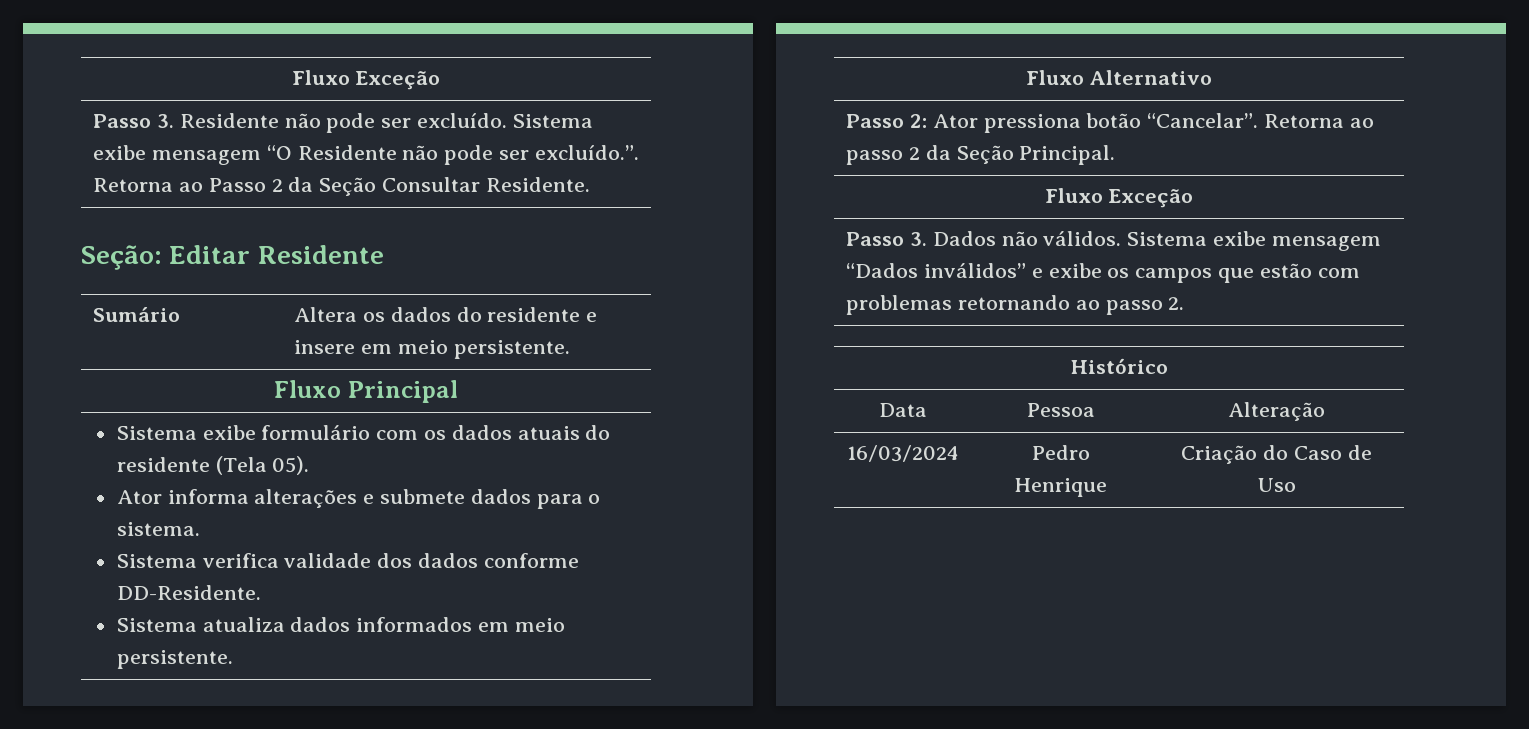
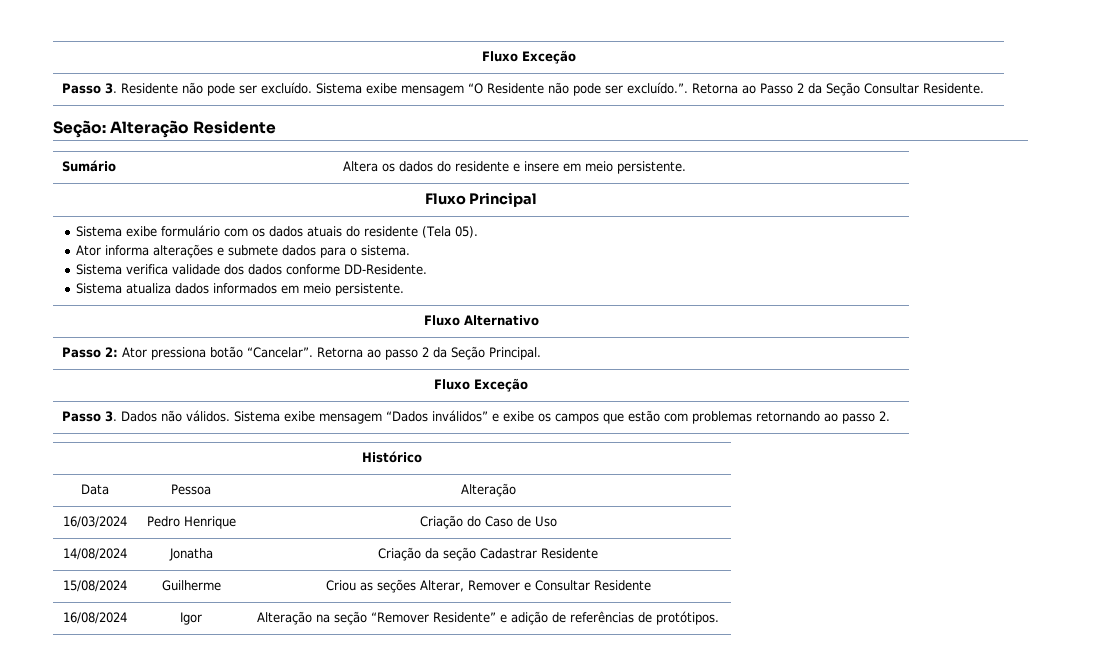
[169,245,251,264] Editar -> [110,120,190,138] Alteração
(1296, 485) none -> [63,548,127,560] [168,548,213,561] [377,547,598,561] [63,580,127,592] [161,580,221,591] [325,579,651,593] [63,612,127,624] [180,612,202,625] [257,611,719,625] // 14/08/2024 | Jonatha | Criação da seção Cadastrar Residente // 15/08/2024 | Guilherme | Criou as seções Alterar, Remover e Consultar Residente // 16/08/2024 | Igor | Alteração na seção “Remover Residente” e adição de referências de protótipos.

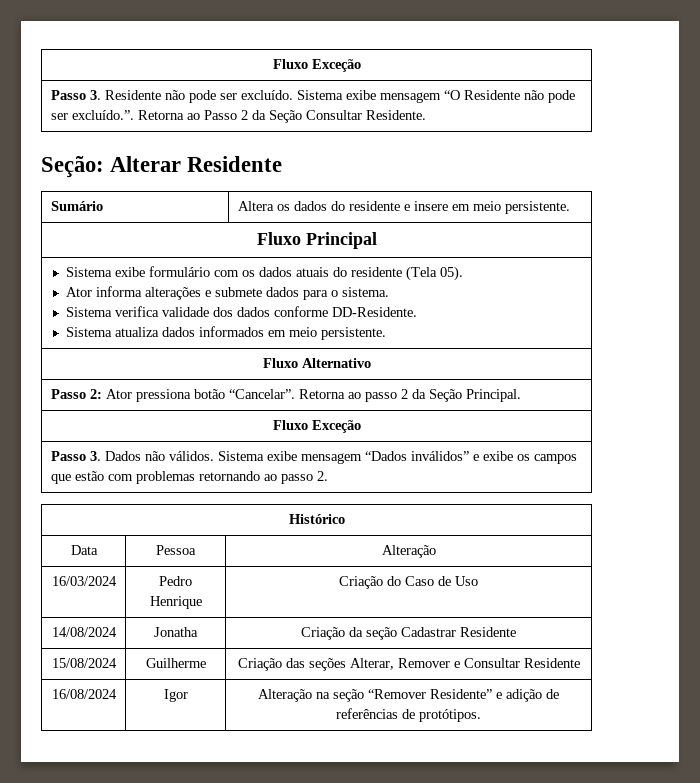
[110,120,190,138] Alteração -> [110,156,182,172] Alterar
[325,580,373,591] Criou as -> [237,658,305,671] Criação das

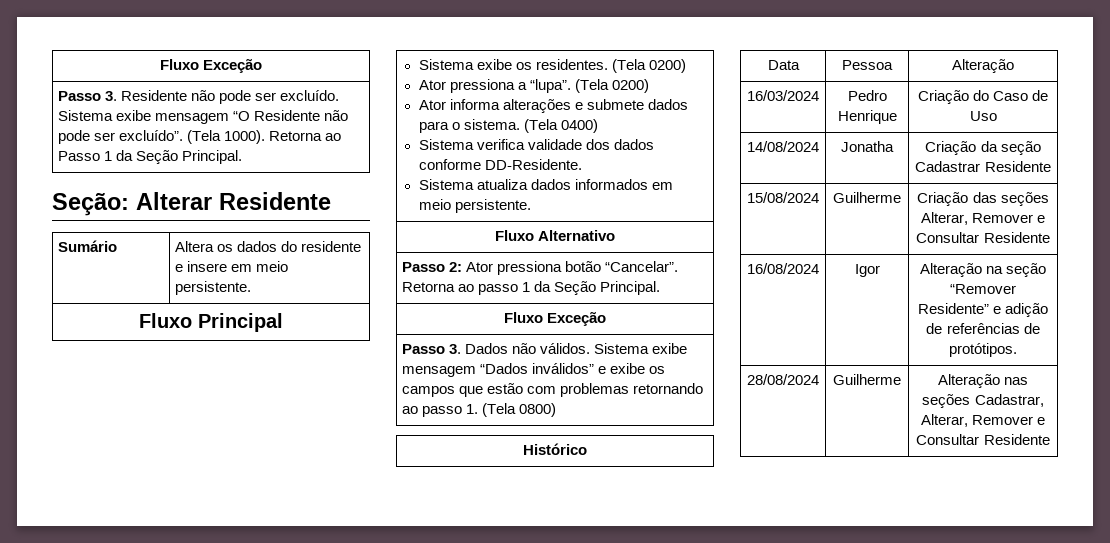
[71,110,134,120] excluído.”. -> [119,130,266,144] excluído”. (Tela 1000).
[240,110,426,123] 2 da Seção Consultar Residente. -> [104,150,243,164] 1 da Seção Principal.
[149,266,464,281] formulário com os dados atuais do residente (Tela 05). -> [515,59,686,73] [418,79,649,93] os residentes. (Tela 0200) // Ator pressiona a “lupa”. (Tela 0200)
(390, 292) none -> [523,119,598,133] (Tela 0400)
[400,389,408,399] 2 -> [522,282,531,292] 1
[316,471,328,481] 2. -> [466,403,557,417] 1. (Tela 0800)
(481, 715) none -> [747,374,819,385] [833,374,901,385] [937,374,1029,388] [922,394,1044,408] [920,414,1046,427] [916,434,1050,445] // 28/08/2024 | Guilherme | Alteração nas seções Cadastrar, Alterar, Remover e Consultar Residente

